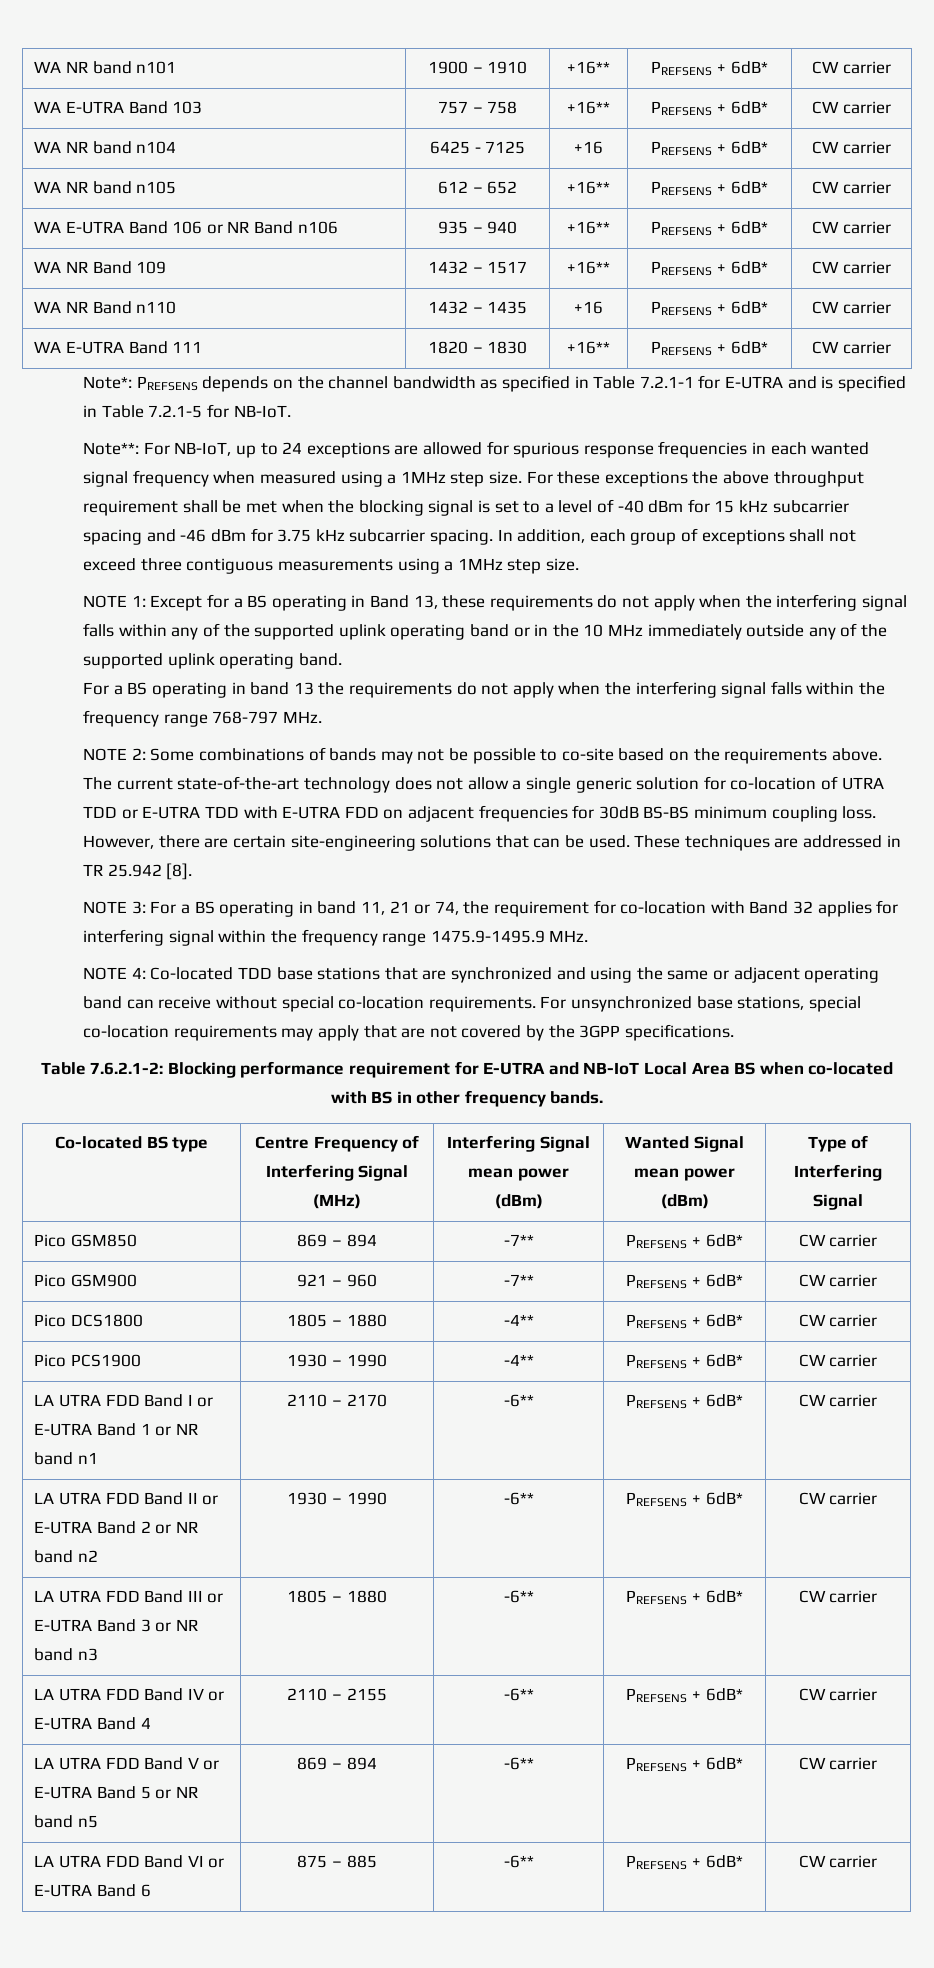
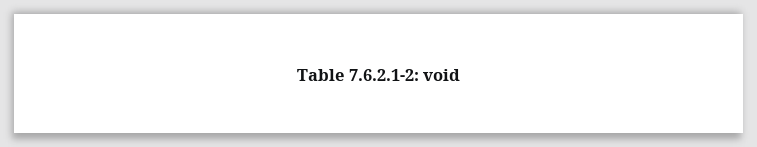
[34,61,177,74] [427,61,528,74] [567,61,610,74] [651,61,768,76] [812,61,891,74] [34,101,203,114] [437,101,518,114] [567,101,610,114] [651,101,768,116] [812,101,891,114] [34,141,177,154] [429,141,526,154] [574,141,603,154] [651,141,768,156] [812,141,891,154] [34,181,177,194] [437,181,518,194] [567,181,610,194] [651,181,768,196] [812,181,891,194] [34,221,338,234] [437,221,518,234] [567,221,610,234] [651,221,768,236] [812,221,891,234] [34,261,167,274] [427,261,528,274] [567,261,610,274] [651,261,768,276] [812,261,891,274] [34,301,177,314] [427,301,528,314] [574,301,603,314] [651,301,768,316] [812,301,891,314] [34,341,203,354] [427,341,528,354] [567,341,610,354] [651,341,768,356] [812,341,891,354] [83,375,906,392] [83,404,291,418] [83,441,870,458] [83,470,864,487] [83,499,849,516] [83,528,856,545] [83,558,580,574] [83,594,907,611] [83,623,887,640] [83,653,343,669] [83,681,885,698] [83,710,323,727] [83,747,882,764] [83,776,884,793] [83,805,877,822] [83,835,901,851] [83,863,193,880] [83,900,899,917] [83,929,589,946] [83,967,880,983] [83,996,861,1012] [83,1024,734,1041] [40,1061,894,1078] [330,1090,604,1107] [54,1136,209,1152] [254,1135,420,1152] [265,1164,409,1181] [313,1194,361,1209] [447,1135,590,1152] [468,1168,569,1181] [494,1194,543,1209] [625,1136,744,1152] [634,1168,735,1181] [660,1194,709,1209] [807,1135,869,1152] [794,1164,882,1181] [813,1194,863,1210] [34,1234,137,1247] [297,1234,377,1247] [503,1234,534,1246] [626,1234,743,1249] [798,1234,878,1247] [34,1274,137,1287] [297,1274,377,1287] [503,1274,534,1286] [626,1274,743,1289] [798,1274,878,1287] [34,1314,143,1327] [287,1314,387,1327] [503,1314,534,1326] [626,1314,743,1329] [798,1314,878,1327] [34,1354,141,1367] [287,1354,387,1367] [503,1354,534,1366] [626,1354,743,1369] [798,1354,878,1367] [34,1394,214,1407] [34,1423,198,1436] [34,1452,98,1465] [287,1394,387,1407] [503,1394,534,1407] [626,1394,743,1409] [798,1394,878,1407] [34,1492,219,1505] [34,1521,198,1534] [34,1550,98,1563] [287,1492,387,1505] [503,1492,534,1505] [626,1492,743,1507] [798,1492,878,1505] [34,1590,224,1603] [34,1619,198,1632] [34,1648,98,1661] [287,1590,387,1603] [503,1590,534,1603] [626,1590,743,1605] [798,1590,878,1603] [34,1688,225,1701] [34,1717,151,1730] [287,1688,387,1701] [503,1688,534,1701] [626,1688,743,1703] [798,1688,878,1701] [34,1757,220,1770] [34,1786,198,1799] [34,1815,98,1828] [297,1757,377,1770] [503,1757,534,1770] [626,1757,743,1772] [798,1757,878,1770] [34,1855,225,1868] [34,1884,151,1897] [297,1855,377,1868] [503,1855,534,1868] [626,1855,743,1870] [798,1855,878,1868] WA NR band n101 | 1900 – 1910 | +16** | PREFSENS + 6dB* | CW carrier // WA E-UTRA Band 103 | 757 – 758 | +16** | PREFSENS + 6dB* | CW carrier // WA NR band n104 | 6425 - 7125 | +16 | PREFSENS + 6dB* | CW carrier // WA NR band n105 | 612 – 652 | +16** | PREFSENS + 6dB* | CW carrier // WA E-UTRA Band 106 or NR Band n106 | 935 – 940 | +16** | PREFSENS + 6dB* | CW carrier // WA NR Band 109 | 1432 – 1517 | +16** | PREFSENS + 6dB* | CW carrier // WA NR Band n110 | 1432 – 1435 | +16 | PREFSENS + 6dB* | CW carrier // WA E-UTRA Band 111 | 1820 – 1830 | +16** | PREFSENS + 6dB* | CW carrier // Note*: PREFSENS depends on the channel bandwidth as specified in Table 7.2.1-1 for E-UTRA and is specified in Table 7.2.1-5 for NB-IoT. // Note**: For NB-IoT, up to 24 exceptions are allowed for spurious response frequencies in each wanted signal frequency when measured using a 1MHz step size. For these exceptions the above throughput requirement shall be met when the blocking signal is set to a level of -40 dBm for 15 kHz subcarrier spacing and -46 dBm for 3.75 kHz subcarrier spacing. In addition, each group of exceptions shall not exceed three contiguous measurements using a 1MHz step size. // NOTE 1: Except for a BS operating in Band 13, these requirements do not apply when the interfering signal falls within any of the supported uplink operating band or in the 10 MHz immediately outside any of the supported uplink operating band. // For a BS operating in band 13 the requirements do not apply when the interfering signal falls within the frequency range 768-797 MHz. // NOTE 2: Some combinations of bands may not be possible to co-site based on the requirements above. The current state-of-the-art technology does not allow a single generic solution for co-location of UTRA TDD or E-UTRA TDD with E-UTRA FDD on adjacent frequencies for 30dB BS-BS minimum coupling loss. However, there are certain site-engineering solutions that can be used. These techniques are addressed in TR 25.942 [8]. // NOTE 3: For a BS operating in band 11, 21 or 74, the requirement for co-location with Band 32 applies for interfering signal within the frequency range 1475.9-1495.9 MHz. // NOTE 4: Co-located TDD base stations that are synchronized and using the same or adjacent operating band can receive without special co-location requirements. For unsynchronized base stations, special co-location requirements may apply that are not covered by the 3GPP specifications. // Table 7.6.2.1-2: Blocking performance requirement for E-UTRA and NB-IoT Local Area BS when co-located with BS in other frequency bands. // Co-located BS type | Centre Frequency of Interfering Signal (MHz) | Interfering Signal mean power (dBm) | Wanted Signal mean power (dBm) | Type of Interfering Signal // Pico GSM850 | 869 – 894 | -7** | PREFSENS + 6dB* | CW carrier // Pico GSM900 | 921 – 960 | -7** | PREFSENS + 6dB* | CW carrier // Pico DCS1800 | 1805 – 1880 | -4** | PREFSENS + 6dB* | CW carrier // Pico PCS1900 | 1930 – 1990 | -4** | PREFSENS + 6dB* | CW carrier // LA UTRA FDD Band I or E-UTRA Band 1 or NR band n1 | 2110 – 2170 | -6** | PREFSENS + 6dB* | CW carrier // LA UTRA FDD Band II or E-UTRA Band 2 or NR band n2 | 1930 – 1990 | -6** | PREFSENS + 6dB* | CW carrier // LA UTRA FDD Band III or E-UTRA Band 3 or NR band n3 | 1805 – 1880 | -6** | PREFSENS + 6dB* | CW carrier // LA UTRA FDD Band IV or E-UTRA Band 4 | 2110 – 2155 | -6** | PREFSENS + 6dB* | CW carrier // LA UTRA FDD Band V or E-UTRA Band 5 or NR band n5 | 869 – 894 | -6** | PREFSENS + 6dB* | CW carrier // LA UTRA FDD Band VI or E-UTRA Band 6 | 875 – 885 | -6** | PREFSENS + 6dB* | CW carrier -> [297,69,460,81] Table 7.6.2.1-2: void

